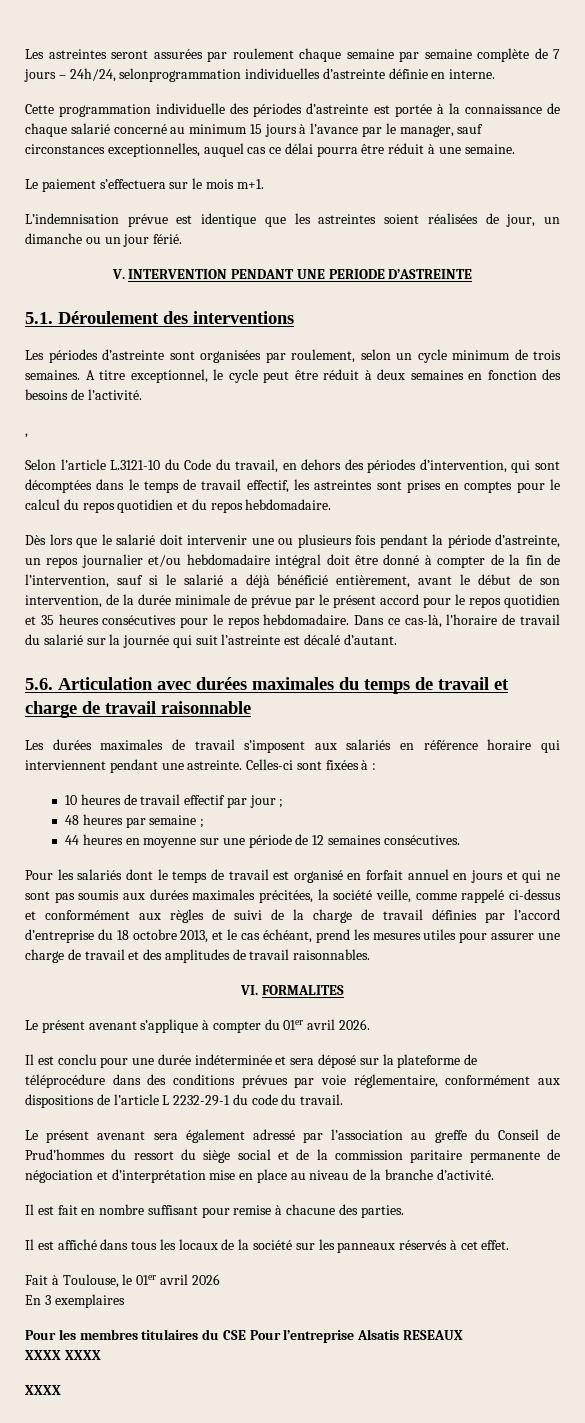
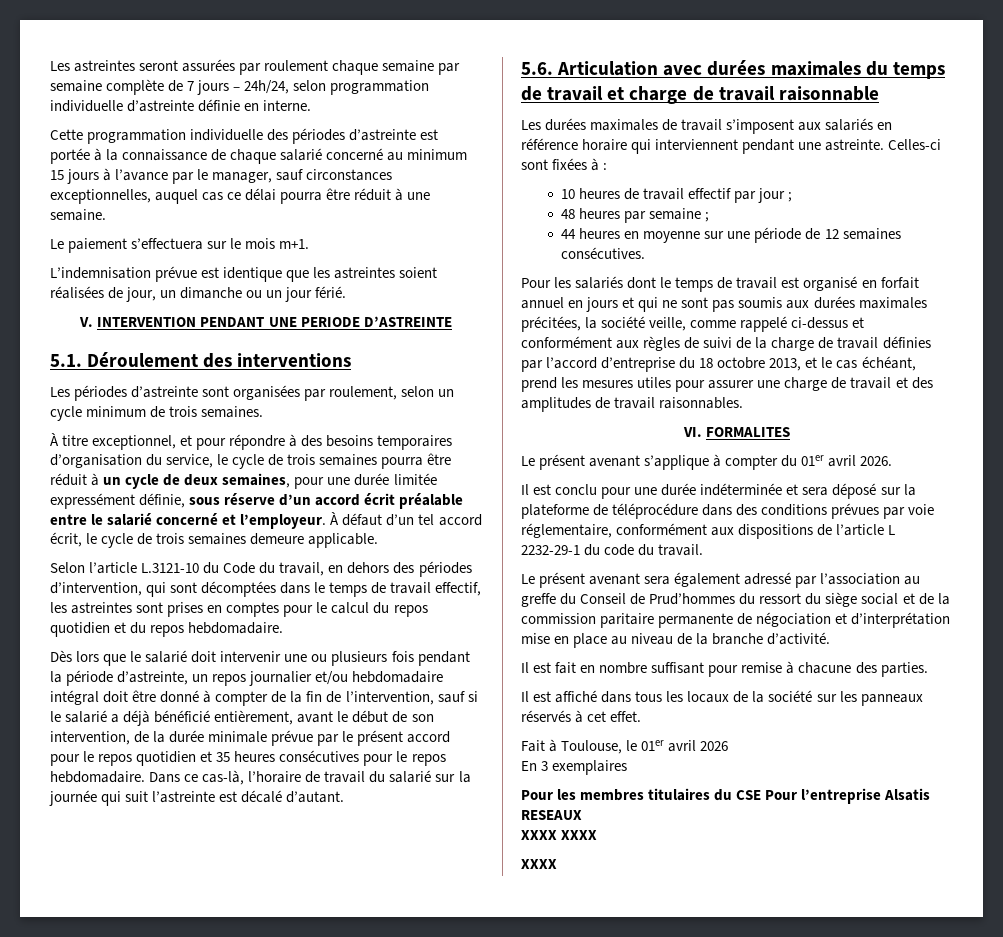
[119,68,321,82] selonprogrammation individuelles -> [293,80,430,95] [50,100,123,112] selon programmation individuelle
[85,370,95,380] A -> [50,433,59,446] // À
[213,369,561,383] [25,389,142,400] [25,433,28,438] le cycle peut être réduit à deux semaines en fonction des besoins de l’activité. // , -> [180,434,453,450] [50,453,452,469] [50,473,437,489] [50,493,464,509] [50,512,482,529] [50,532,379,548] et pour répondre à des besoins temporaires d’organisation du service, le cycle de trois semaines pourra être réduit à un cycle de deux semaines, pour une durée limitée expressément définie, sous réserve d’un accord écrit préalable entre le salarié concerné et l’employeur. À défaut d’un tel accord écrit, le cycle de trois semaines demeure applicable.
[234,594,247,605] de -> (268, 737) none

